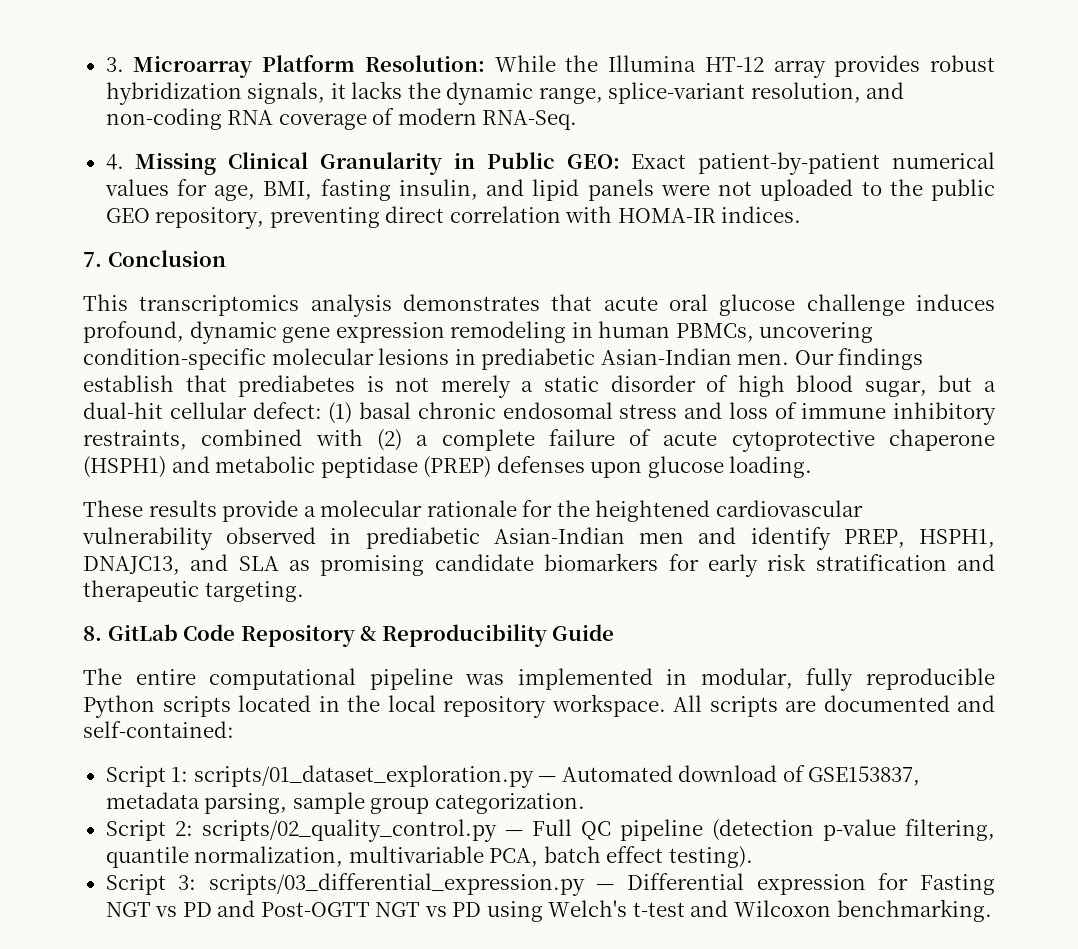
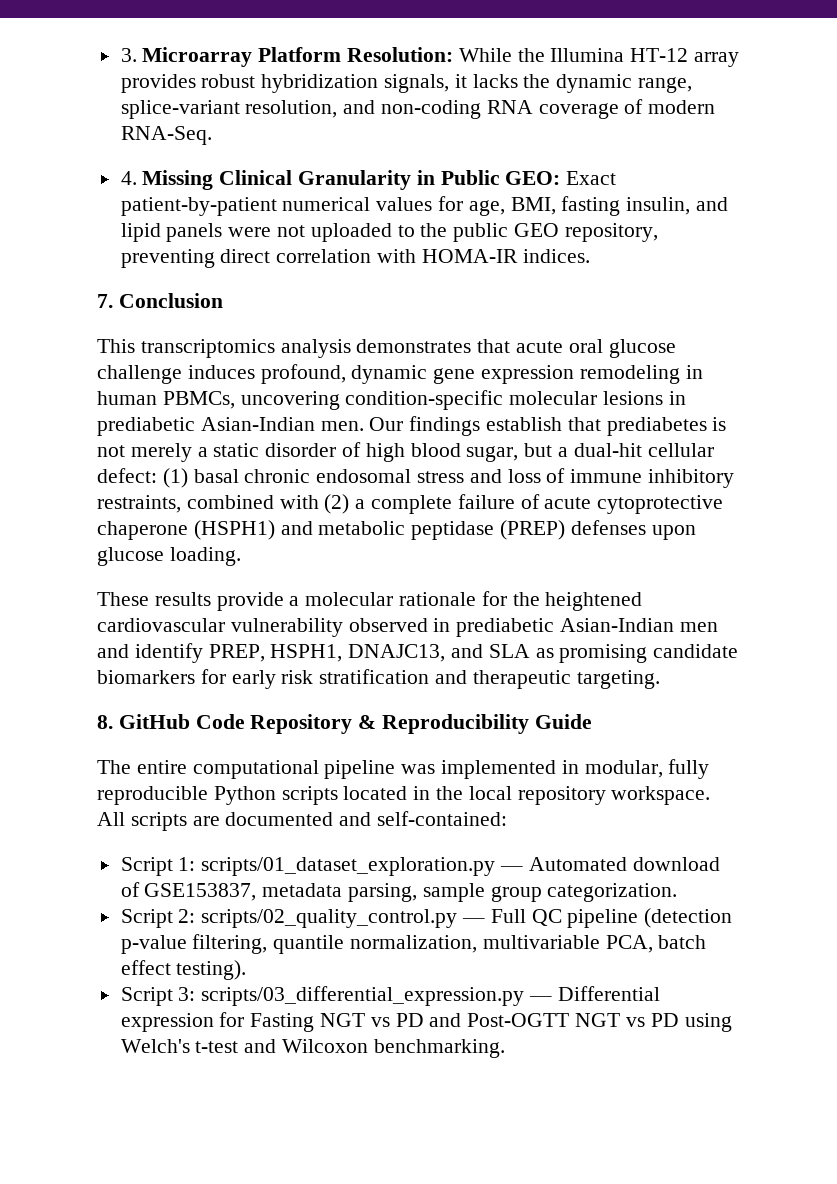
[107,624,178,641] GitLab -> [118,714,190,729] GitHub

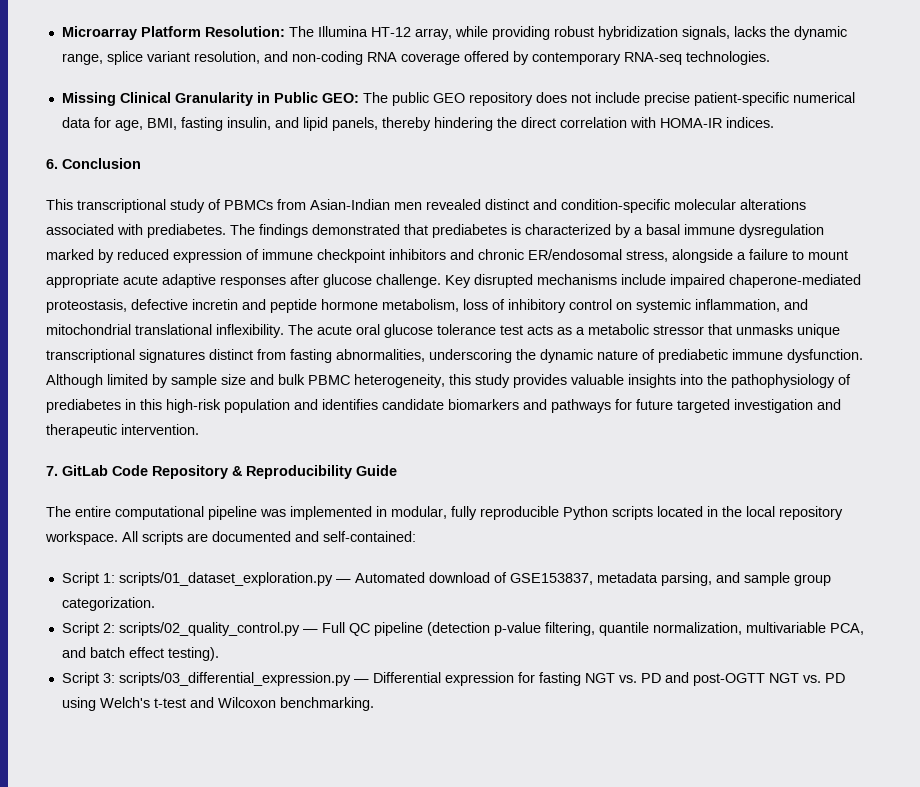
[120,48,137,62] 3. -> (61, 33) none
[458,48,740,67] [120,74,196,93] While the Illumina HT-12 array provides -> [288,26,550,40] The Illumina HT-12 array, while providing
[454,74,467,88] it -> (730, 33) none
[120,100,240,119] splice-variant -> [106,51,190,65] splice variant
[624,99,716,114] [120,126,212,145] [120,171,137,185] of modern RNA-Seq. // 4. -> [463,51,770,65] offered by contemporary RNA-seq technologies. //
[566,171,617,185] [120,197,433,216] Exact patient-by-patient numerical values -> [362,92,855,106] [61,117,91,128] The public GEO repository does not include precise patient-specific numerical data
[166,223,658,242] [120,249,215,268] panels were not uploaded to the public GEO repository, preventing -> [331,117,517,131] panels, thereby hindering the
[97,294,113,308] 7. -> [46,159,58,169] 6.
[140,339,676,358] [97,364,703,384] [97,390,686,410] [97,416,727,436] [97,442,714,462] [97,468,735,488] [97,494,724,514] [97,520,696,540] [97,547,241,566] [97,591,643,611] [97,618,718,637] [97,643,739,663] [97,669,660,689] [97,714,190,729] transcriptomics analysis demonstrates that acute oral glucose challenge induces profound, dynamic gene expression remodeling in human PBMCs, uncovering condition-specific molecular lesions in prediabetic Asian-Indian men. Our findings establish that prediabetes is not merely a static disorder of high blood sugar, but a dual-hit cellular defect: (1) basal chronic endosomal stress and loss of immune inhibitory restraints, combined with (2) a complete failure of acute cytoprotective chaperone (HSPH1) and metabolic peptidase (PREP) defenses upon glucose loading. // These results provide a molecular rationale for the heightened cardiovascular vulnerability observed in prediabetic Asian-Indian men and identify PREP, HSPH1, DNAJC13, and SLA as promising candidate biomarkers for early risk stratification and therapeutic targeting. // 8. GitHub -> [77,199,806,213] [46,224,824,238] [46,249,848,263] [46,274,861,288] [46,299,808,313] [46,324,840,338] [46,349,863,363] [46,374,851,388] [46,399,841,413] [46,424,199,438] [46,465,108,476] transcriptional study of PBMCs from Asian-Indian men revealed distinct and condition-specific molecular alterations associated with prediabetes. The findings demonstrated that prediabetes is characterized by a basal immune dysregulation marked by reduced expression of immune checkpoint inhibitors and chronic ER/endosomal stress, alongside a failure to mount appropriate acute adaptive responses after glucose challenge. Key disrupted mechanisms include impaired chaperone-mediated proteostasis, defective incretin and peptide hormone metabolism, loss of inhibitory control on systemic inflammation, and mitochondrial translational inflexibility. The acute oral glucose tolerance test acts as a metabolic stressor that unmasks unique transcriptional signatures distinct from fasting abnormalities, underscoring the dynamic nature of prediabetic immune dysfunction. Although limited by sample size and bulk PBMC heterogeneity, this study provides valuable insights into the pathophysiology of prediabetes in this high-risk population and identifies candidate biomarkers and pathways for future targeted investigation and therapeutic intervention. // 7. GitLab
(418, 892) none -> [715,572,740,583] and
(653, 944) none -> [61,647,86,658] and
[250,1013,645,1032] Fasting NGT vs PD and Post-OGTT NGT vs -> [538,672,821,686] fasting NGT vs. PD and post-OGTT NGT vs.

